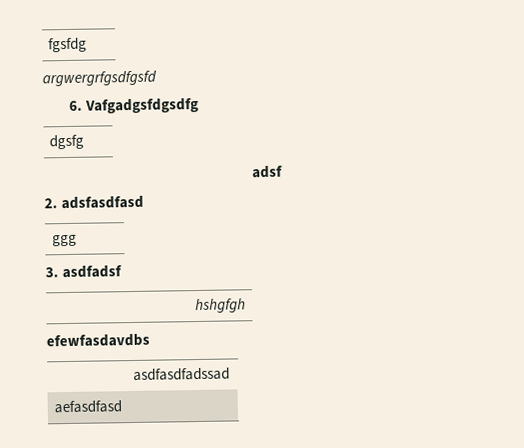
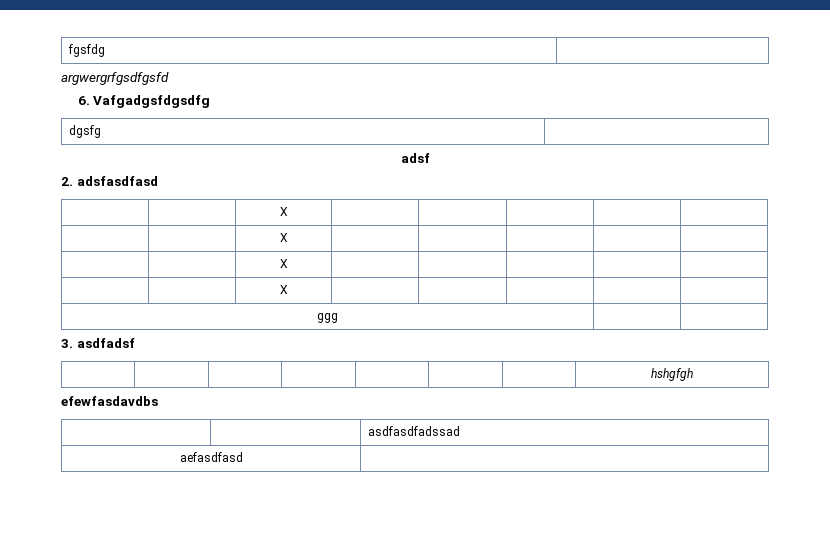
(145, 202) none -> [279,207,288,216] [279,233,288,242] [279,259,288,268] [279,285,288,294] // | | X | | | | | // | | X | | | | | // | | X | | | | | // | | X | | | | |

